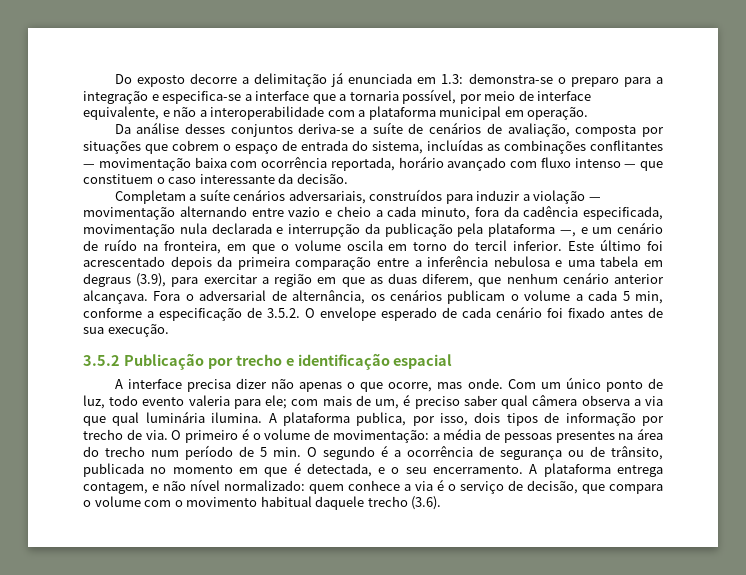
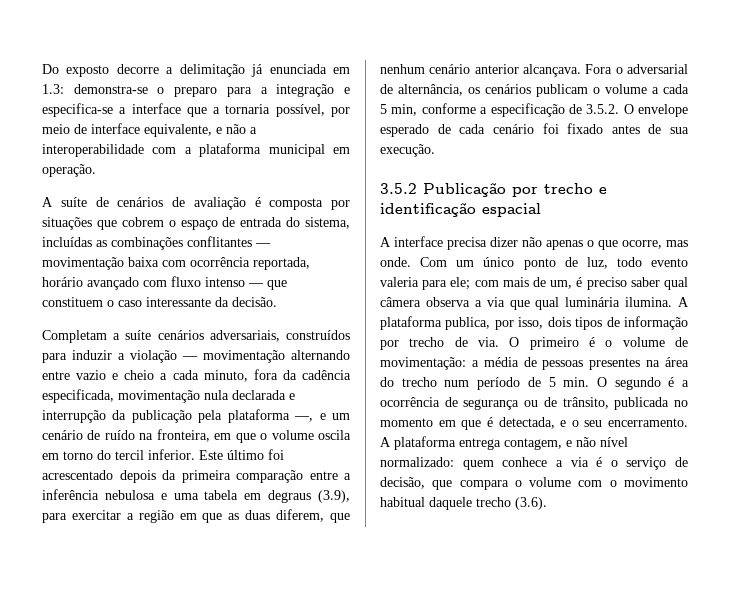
[114,122,368,137] Da análise desses conjuntos deriva-se a -> [42,197,53,207] A
[507,123,570,137] avaliação, -> [193,197,261,210] avaliação é

